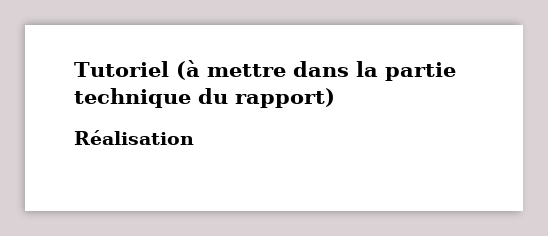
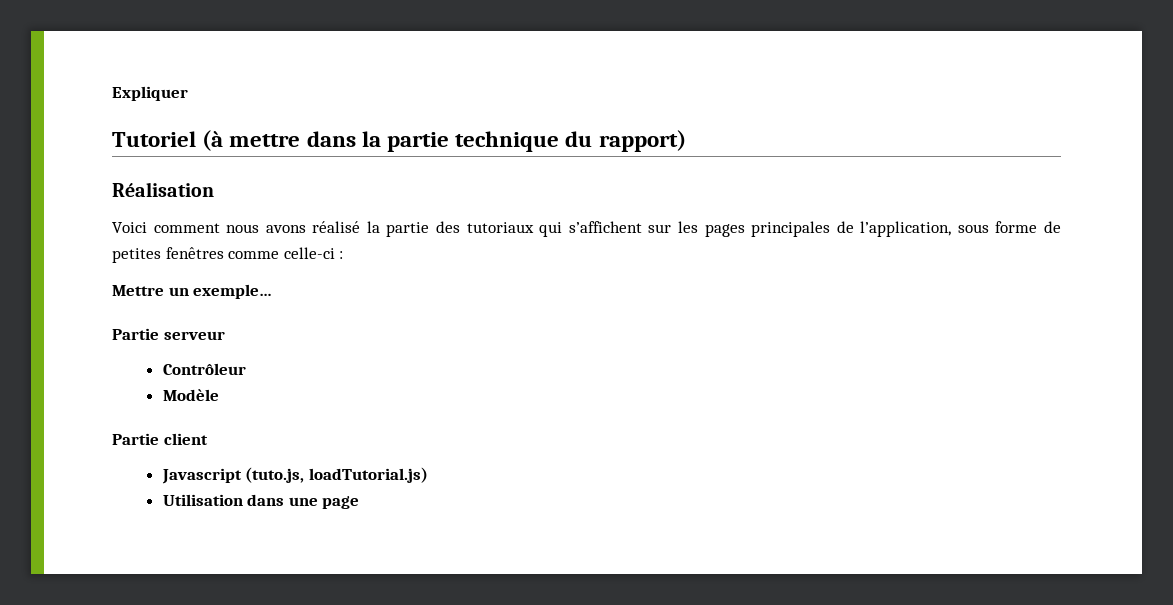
(74, 69) none -> [112,86,188,101] Expliquer //
(194, 137) none -> [112,221,1061,237] [112,247,344,263] [112,284,273,299] [112,328,225,340] [162,363,246,375] [162,389,219,401] [112,433,208,445] [161,467,428,484] [162,494,360,509] // Voici comment nous avons réalisé la partie des tutoriaux qui s’affichent sur les pages principales de l’application, sous forme de petites fenêtres comme celle-ci : // Mettre un exemple… // Partie serveur // Contrôleur // Modèle // Partie client // Javascript (tuto.js, loadTutorial.js) // Utilisation dans une page

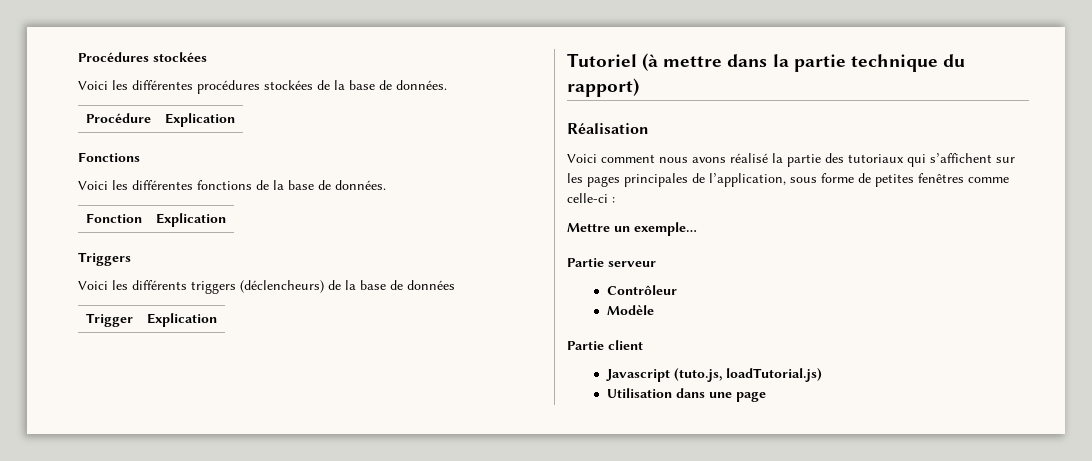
[112,86,188,101] Expliquer -> [78,52,207,62] [78,80,447,94] [85,113,151,123] [165,113,235,127] [78,152,140,162] [78,180,386,190] [85,213,142,223] [156,213,226,227] [78,252,131,266] [78,280,455,294] [85,313,133,327] [147,313,217,327] Procédures stockées // Voici les différentes procédures stockées de la base de données. // Procédure | Explication // Fonctions // Voici les différentes fonctions de la base de données. // Fonction | Explication // Triggers // Voici les différents triggers (déclencheurs) de la base de données // Trigger | Explication

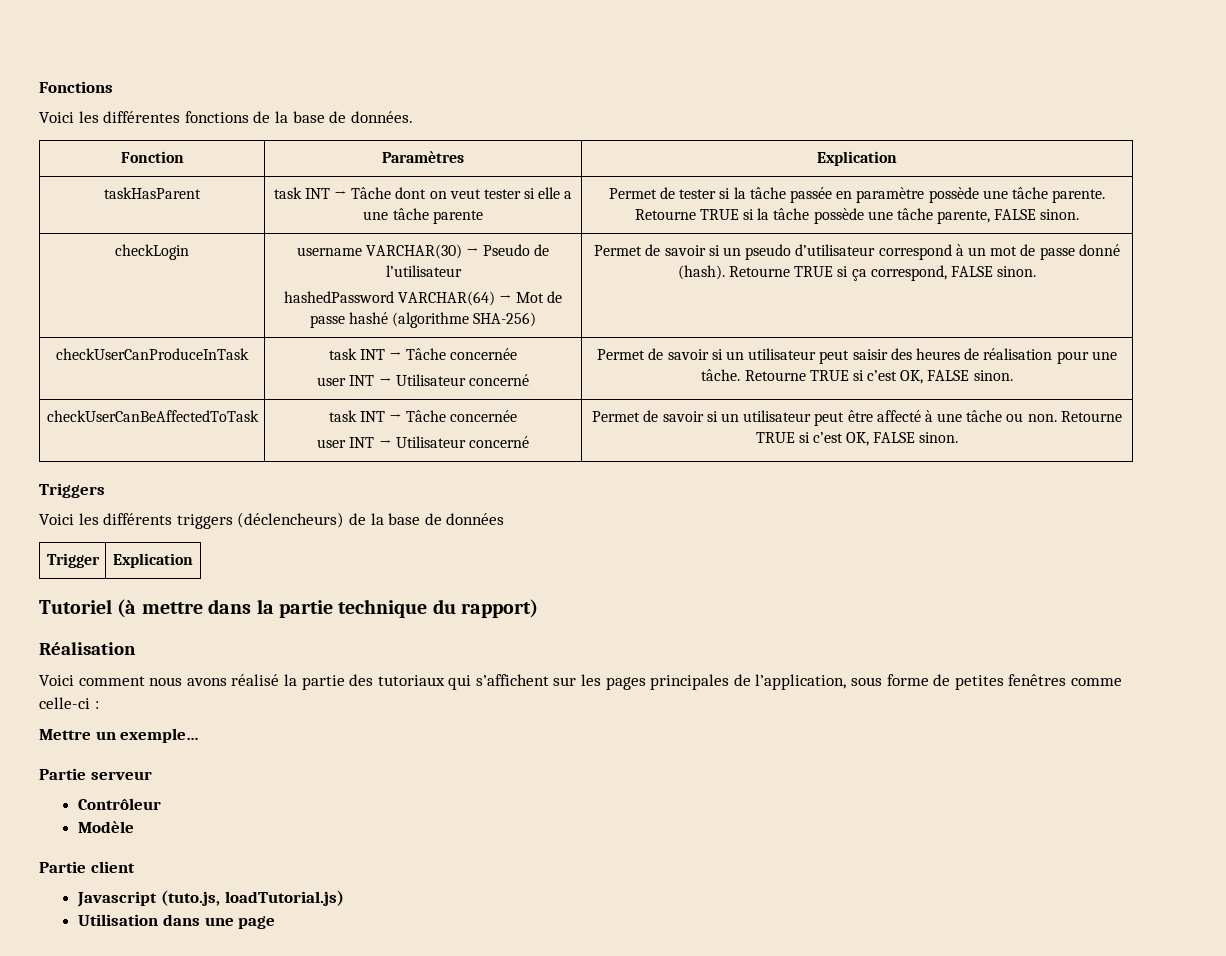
[78,52,207,62] [78,80,447,94] [85,113,151,123] [165,113,235,127] Procédures stockées // Voici les différentes procédures stockées de la base de données. // Procédure | Explication // -> (39, 87) none
[156,213,226,227] | Explication -> [382,151,464,163] [817,151,897,166] [104,187,201,199] [273,187,573,199] [363,208,483,224] [608,187,1106,203] [634,208,1080,224] [115,244,189,260] [296,244,550,259] [385,265,462,277] [283,291,563,306] [309,312,537,328] [594,244,1120,260] [677,265,1037,281] [55,348,249,360] [328,348,518,360] [317,374,529,386] [597,348,1117,364] [701,369,1013,384] [46,410,259,422] [328,410,518,422] [317,436,529,448] [592,410,1122,426] [755,432,959,446] | Paramètres | Explication // taskHasParent | task INT → Tâche dont on veut tester si elle a une tâche parente | Permet de tester si la tâche passée en paramètre possède une tâche parente. Retourne TRUE si la tâche possède une tâche parente, FALSE sinon. // checkLogin | username VARCHAR(30) → Pseudo de l’utilisateur // hashedPassword VARCHAR(64) → Mot de passe hashé (algorithme SHA-256) | Permet de savoir si un pseudo d’utilisateur correspond à un mot de passe donné (hash). Retourne TRUE si ça correspond, FALSE sinon. // checkUserCanProduceInTask | task INT → Tâche concernée // user INT → Utilisateur concerné | Permet de savoir si un utilisateur peut saisir des heures de réalisation pour une tâche. Retourne TRUE si c’est OK, FALSE sinon. // checkUserCanBeAffectedToTask | task INT → Tâche concernée // user INT → Utilisateur concerné | Permet de savoir si un utilisateur peut être affecté à une tâche ou non. Retourne TRUE si c’est OK, FALSE sinon.

